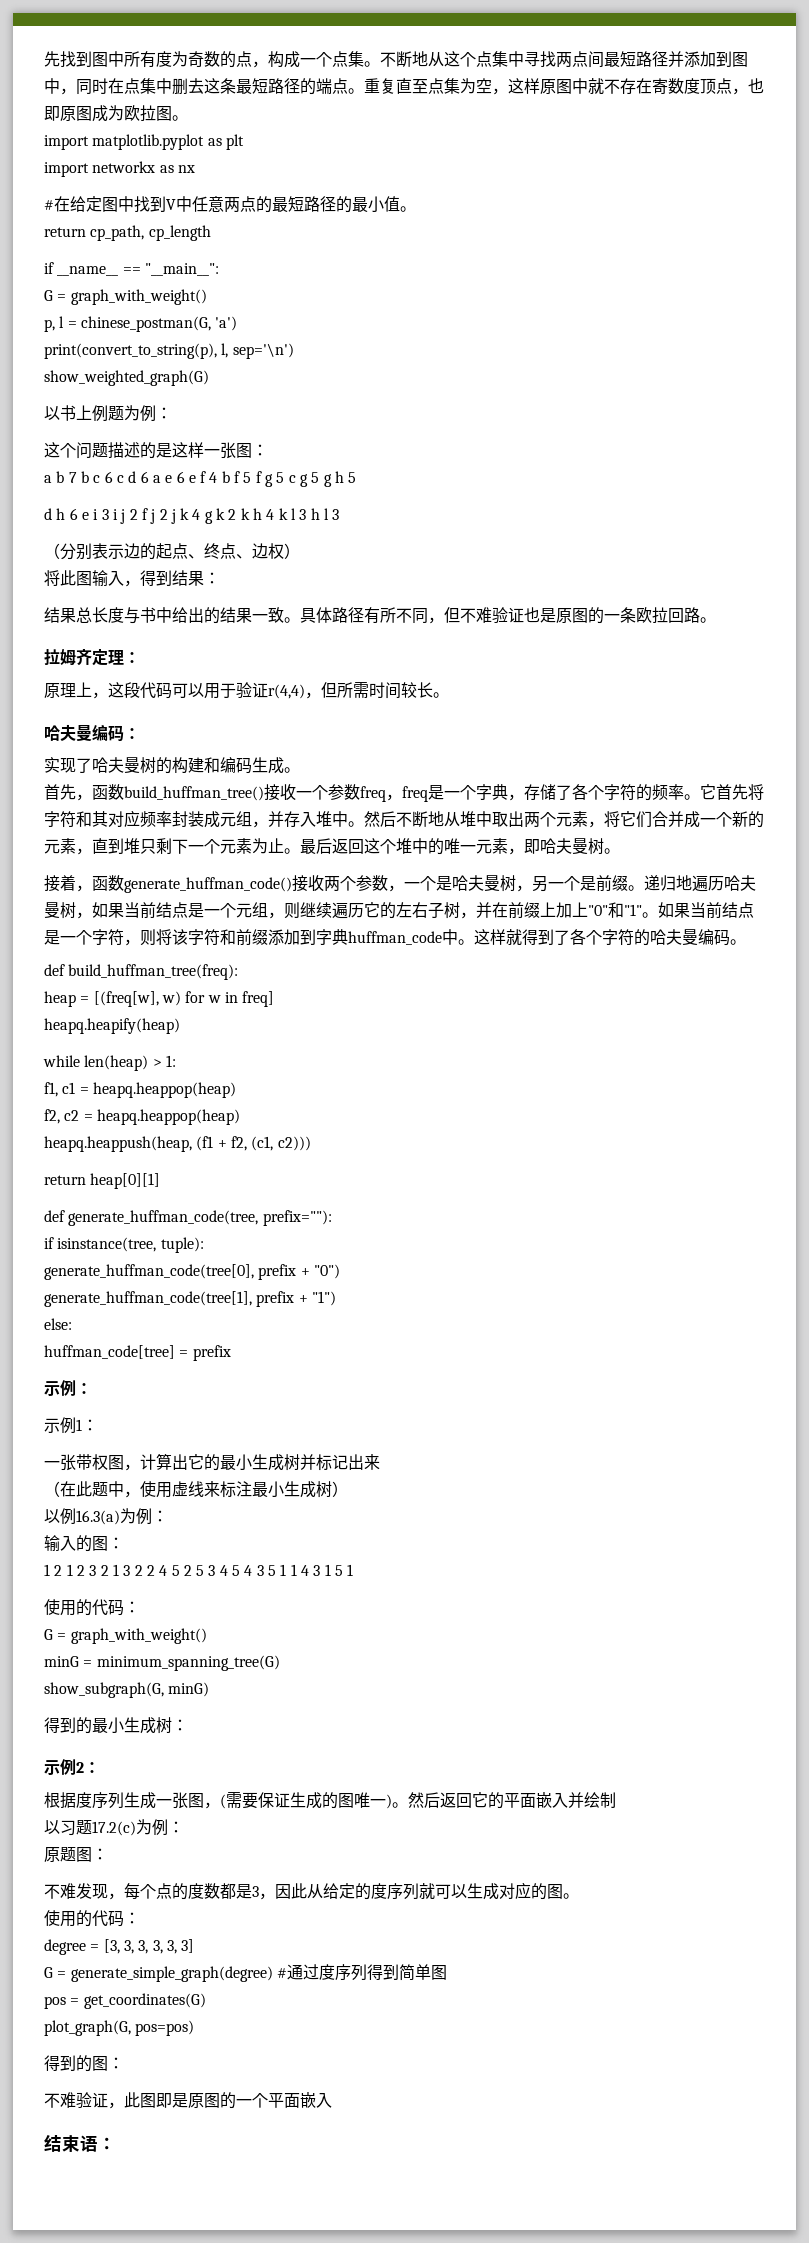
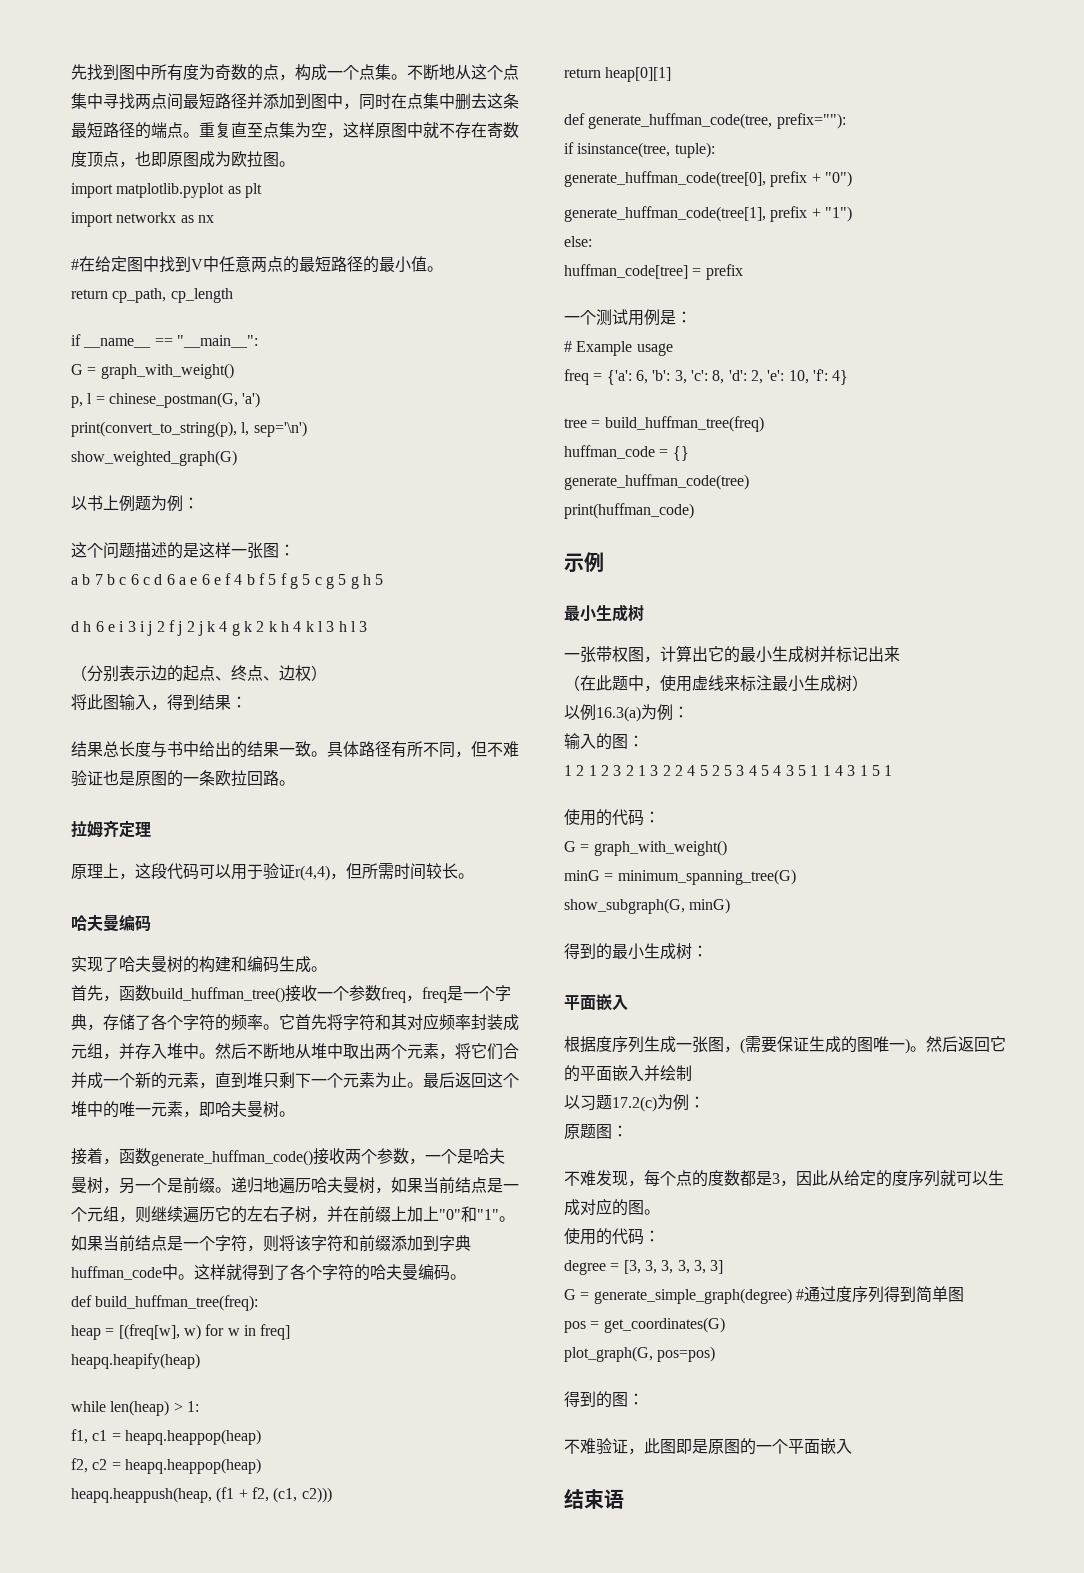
[124,652,140,663] ： -> (151, 829) none
[124,728,140,739] ： -> (151, 923) none
[44,1380,92,1396] [44,1417,98,1434] 示例： // 示例1： -> [564,309,692,326] [564,341,673,356] [564,369,849,385] [564,416,764,432] [564,445,689,461] [564,474,749,490] [564,503,694,519] [564,552,604,572] [564,604,644,622] 一个测试用例是： // # Example usage // freq = {'a': 6, 'b': 3, 'c': 8, 'd': 2, 'e': 10, 'f': 4} // tree = build_huffman_tree(freq) // huffman_code = {} // generate_huffman_code(tree) // print(huffman_code) // 示例 // 最小生成树
[44,1759,100,1775] 示例2： -> [564,994,628,1011] 平面嵌入
[98,2137,116,2150] ： -> (624, 1499) none

